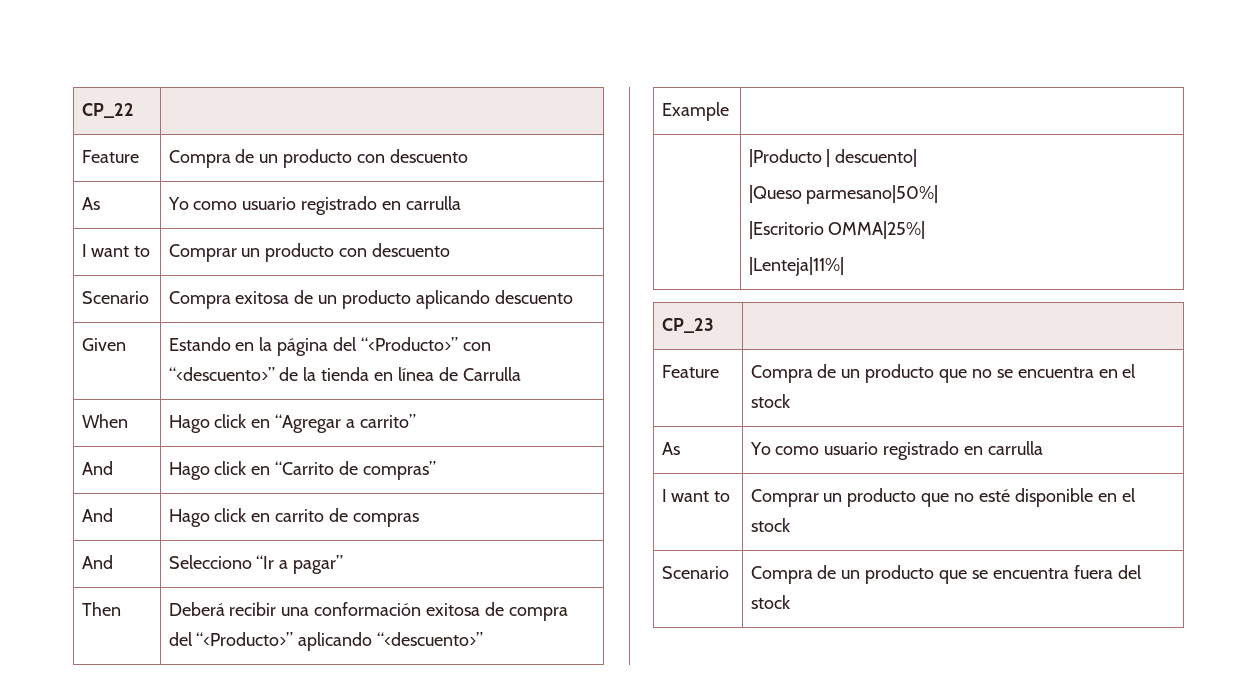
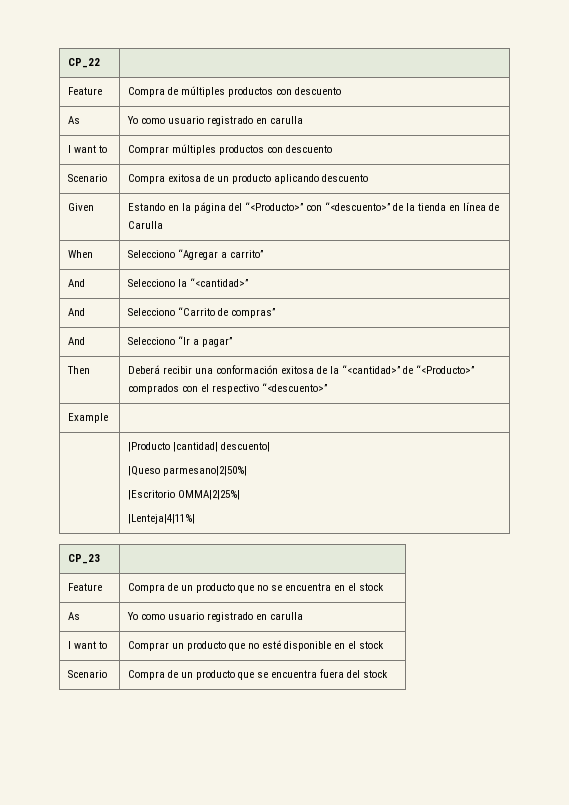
[259,149,353,168] un producto -> [181,86,274,97] múltiples productos
[405,196,461,210] [81,244,151,257] [168,243,335,262] carrulla // I want to | Comprar un producto -> [270,116,304,124] [68,145,108,153] [128,144,265,155] carulla // I want to | Comprar múltiples productos
[462,367,521,381] Carrulla -> [128,221,164,229] Carulla
[168,414,271,433] Hago click en -> [128,250,176,258] Selecciono
[168,461,436,480] [81,508,113,522] [168,508,419,527] Hago click en “Carrito de compras” // And | Hago click en carrito de compras -> [128,278,249,287] [68,308,86,316] [128,307,276,318] Selecciono la “<cantidad>” // And | Selecciono “Carrito de compras”
[508,607,568,621] [168,632,373,651] compra del “<Producto>” aplicando -> [330,365,475,374] [128,384,260,394] la “<cantidad>” de “<Producto>” comprados con el respectivo
[826,149,831,167] | -> [173,442,219,452] |cantidad|
[806,185,939,204] parmesano|50%| -> [163,466,248,476] parmesano|2|50%|
[828,221,926,239] [748,257,844,276] OMMA|25%| // |Lenteja|11%| -> [178,490,241,500] [128,514,196,524] OMMA|2|25%| // |Lenteja|4|11%|
[987,441,1043,455] carrulla -> [270,612,304,620] carulla

